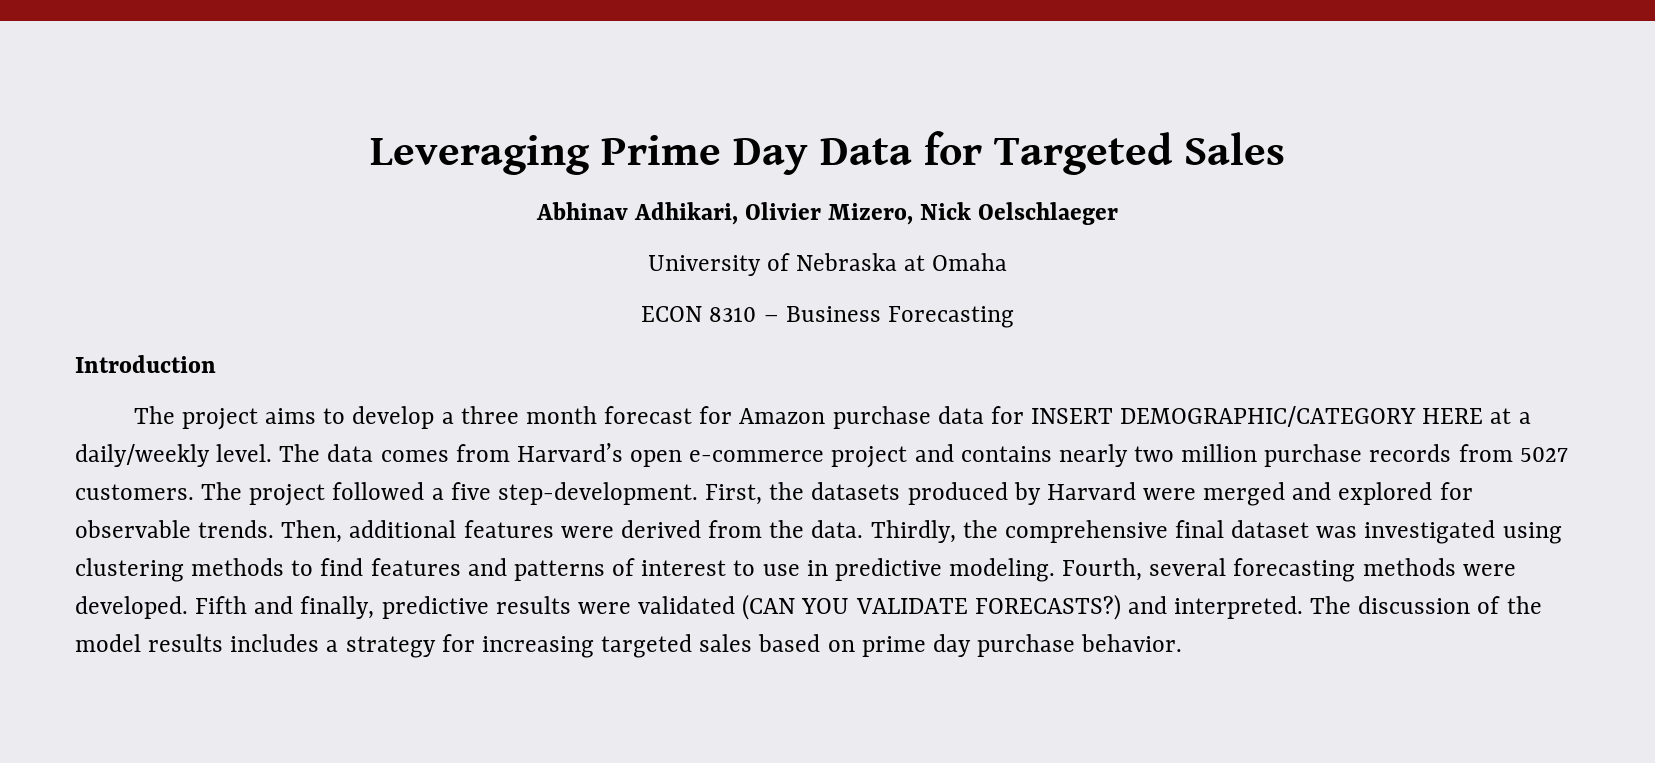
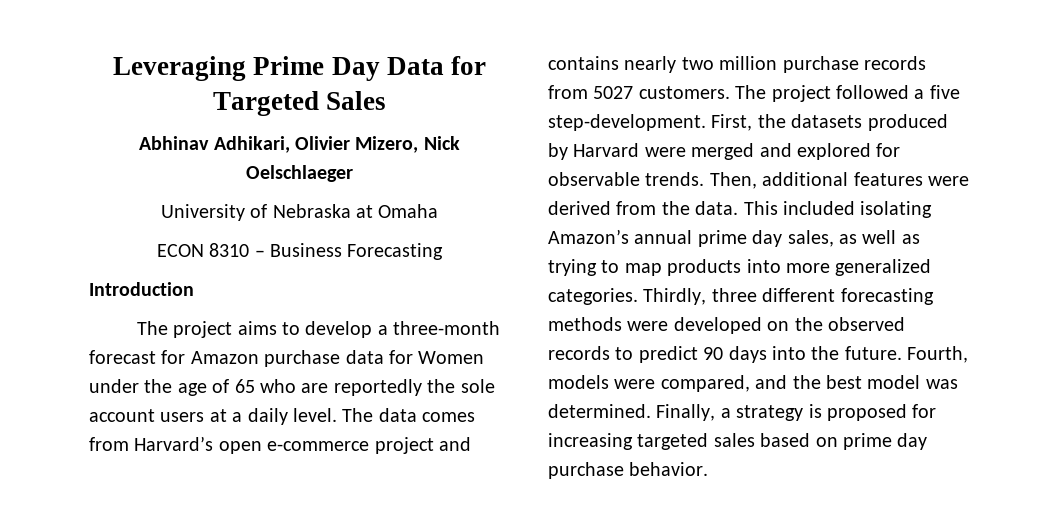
[460,406,597,424] three month -> [393,321,501,335] three-month
[1030,406,1484,427] INSERT DEMOGRAPHIC/CATEGORY HERE -> [418,351,485,364] [89,379,495,396] [89,409,205,422] Women under the age of 65 who are reportedly the sole account users
[75,444,210,467] daily/weekly -> [247,408,288,425] daily
[870,520,1562,544] [75,558,1516,582] [75,594,1542,620] [75,634,436,658] Thirdly, the comprehensive final dataset was investigated using clustering methods to find features and patterns of interest to use in predictive modeling. Fourth, several forecasting methods were developed. Fifth and finally, predictive results were validated (CAN YOU VALIDATE FORECASTS?) and interpreted. The discussion of the model results includes a strategy -> [743,201,933,218] [548,229,920,247] [548,259,932,276] [548,288,934,305] [548,317,905,334] [548,346,969,363] [548,375,958,392] [548,404,907,421] This included isolating Amazon’s annual prime day sales, as well as trying to map products into more generalized categories. Thirdly, three different forecasting methods were developed on the observed records to predict 90 days into the future. Fourth, models were compared, and the best model was determined. Finally, a strategy is proposed

